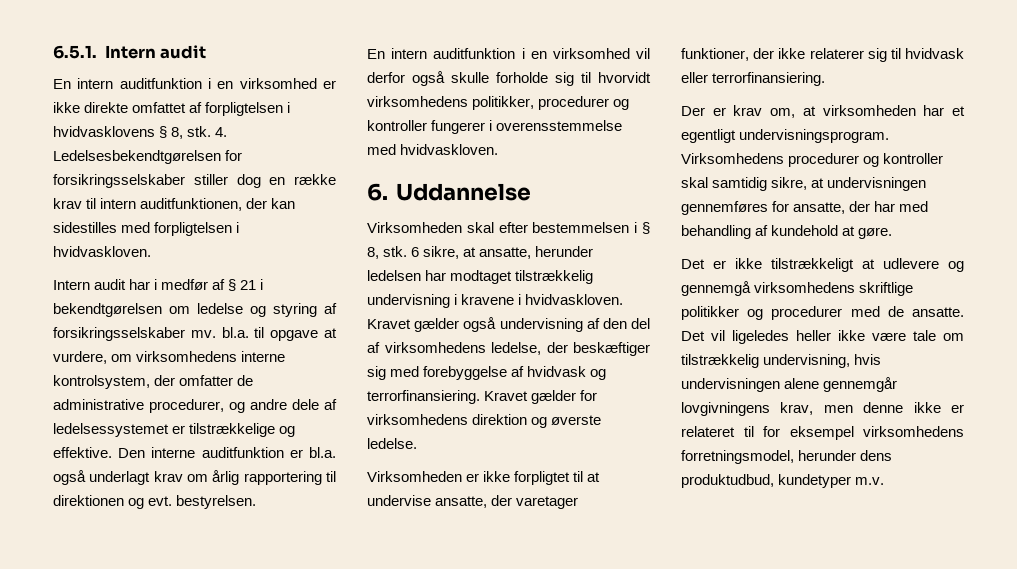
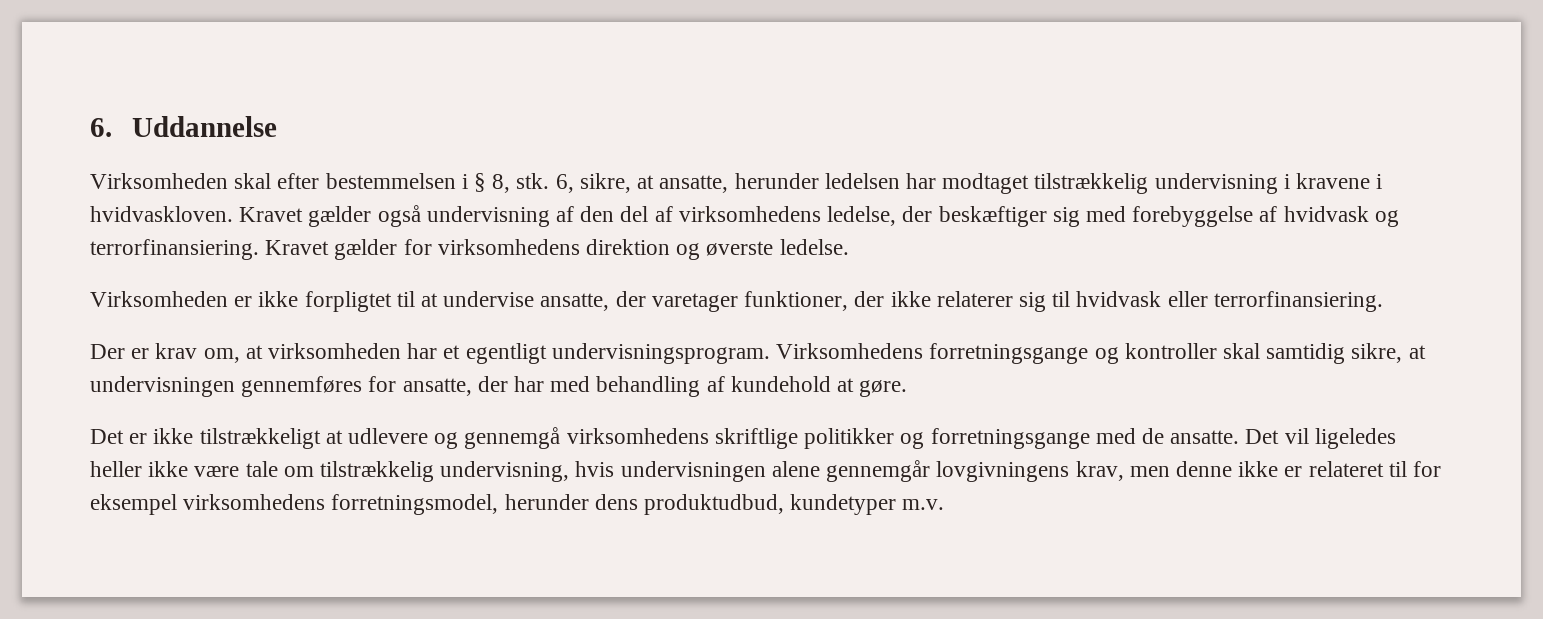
[53,45,206,59] [53,78,336,89] [53,102,291,116] [53,126,228,139] [53,150,243,164] [53,174,336,188] [53,198,296,211] [53,222,240,236] [53,246,151,257] [53,279,264,291] [53,303,337,317] [53,327,338,341] [53,351,286,364] [53,375,254,389] [53,399,337,413] [53,423,296,437] [53,447,336,458] [53,470,336,485] [53,495,257,509] [367,48,650,59] [367,71,651,86] [367,96,630,110] [367,120,623,134] [367,144,499,155] 6.5.1. Intern audit // En intern auditfunktion i en virksomhed er ikke direkte omfattet af forpligtelsen i hvidvasklovens § 8, stk. 4. Ledelsesbekendtgørelsen for forsikringsselskaber stiller dog en række krav til intern auditfunktionen, der kan sidestilles med forpligtelsen i hvidvaskloven. // Intern audit har i medfør af § 21 i bekendtgørelsen om ledelse og styring af forsikringsselskaber mv. bl.a. til opgave at vurdere, om virksomhedens interne kontrolsystem, der omfatter de administrative procedurer, og andre dele af ledelsessystemet er tilstrækkelige og effektive. Den interne auditfunktion er bl.a. også underlagt krav om årlig rapportering til direktionen og evt. bestyrelsen. // En intern auditfunktion i en virksomhed vil derfor også skulle forholde sig til hvorvidt virksomhedens politikker, procedurer og kontroller fungerer i overensstemmelse med hvidvaskloven. // -> (90, 127) none
[411,247,420,257] 6 -> [555,174,574,193] 6,
[788,153,860,167] procedurer -> [929,343,1089,364] forretningsgange
[771,306,843,320] procedurer -> [930,428,1090,449] forretningsgange

